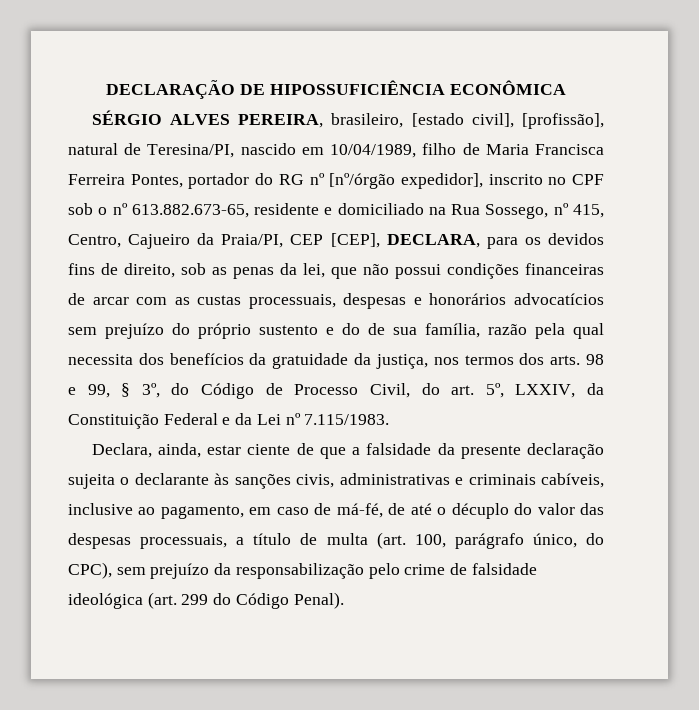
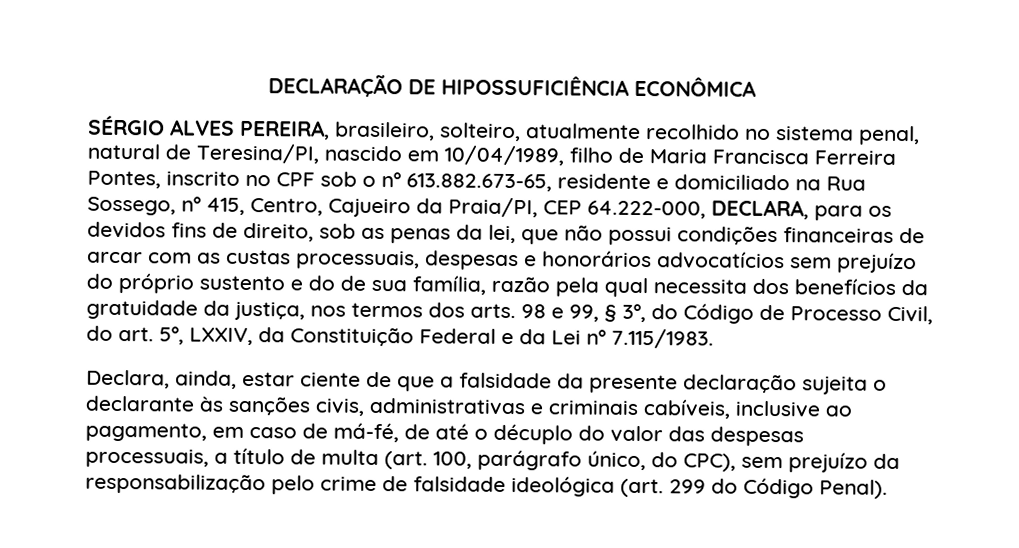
[411,113,605,129] [estado civil], [profissão], -> [440,122,920,146] solteiro, atualmente recolhido no sistema penal,
[188,173,483,189] portador do RG nº [nº/órgão expedidor], -> (161, 179) none
[330,233,380,248] [CEP], -> [587,200,706,219] 64.222-000,

